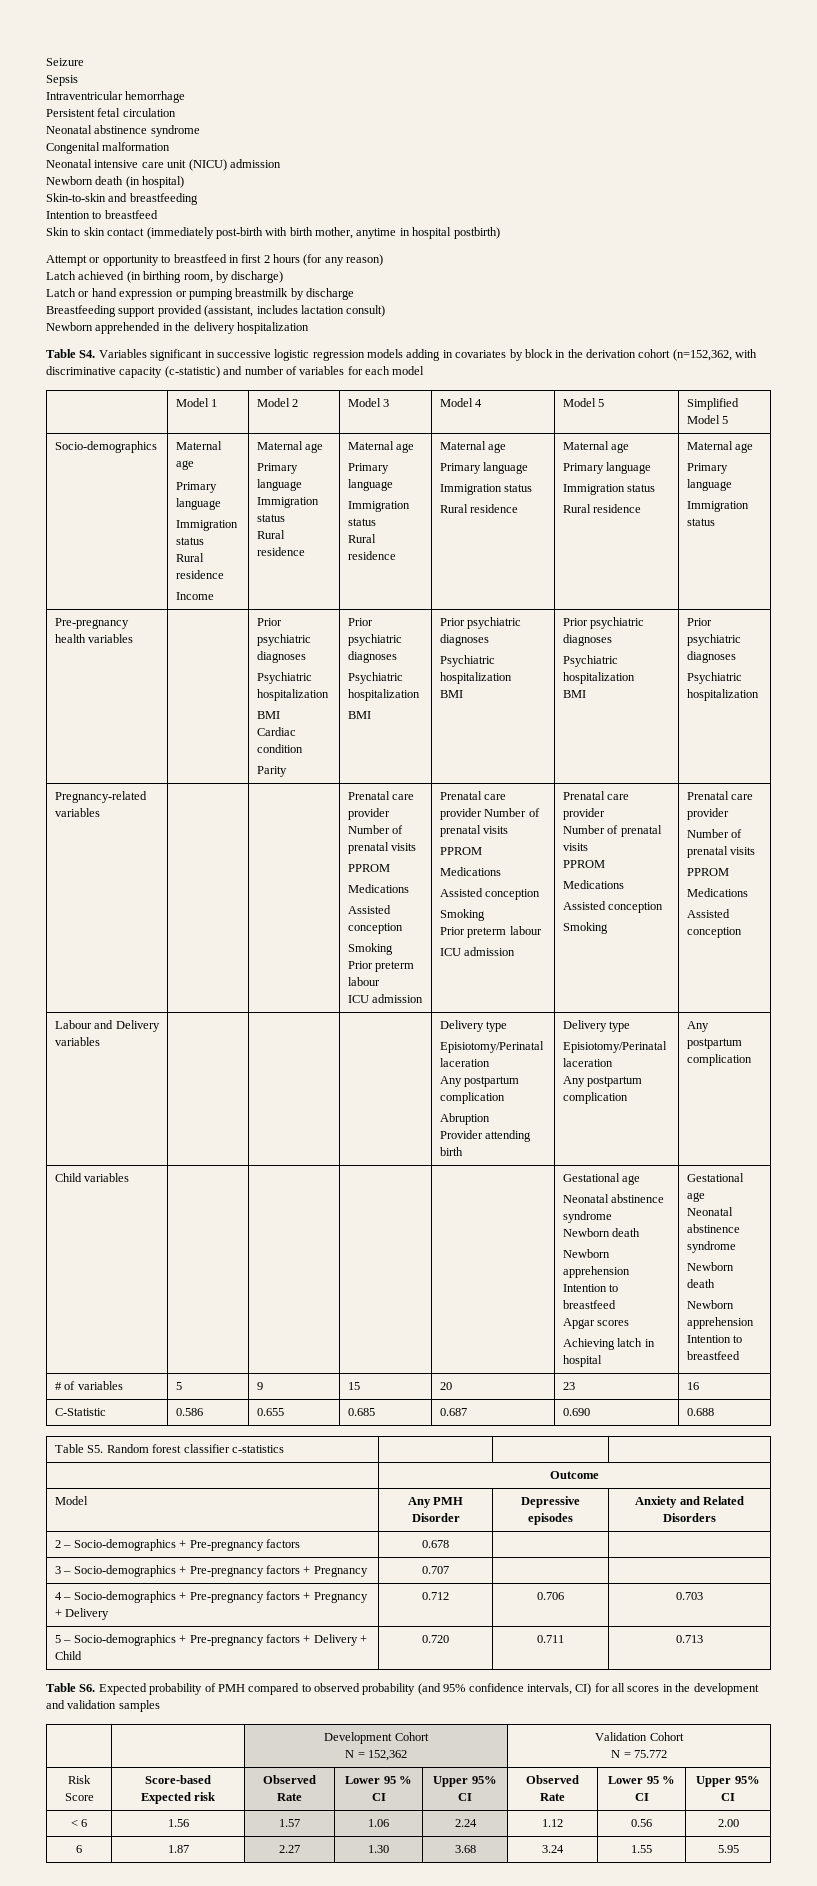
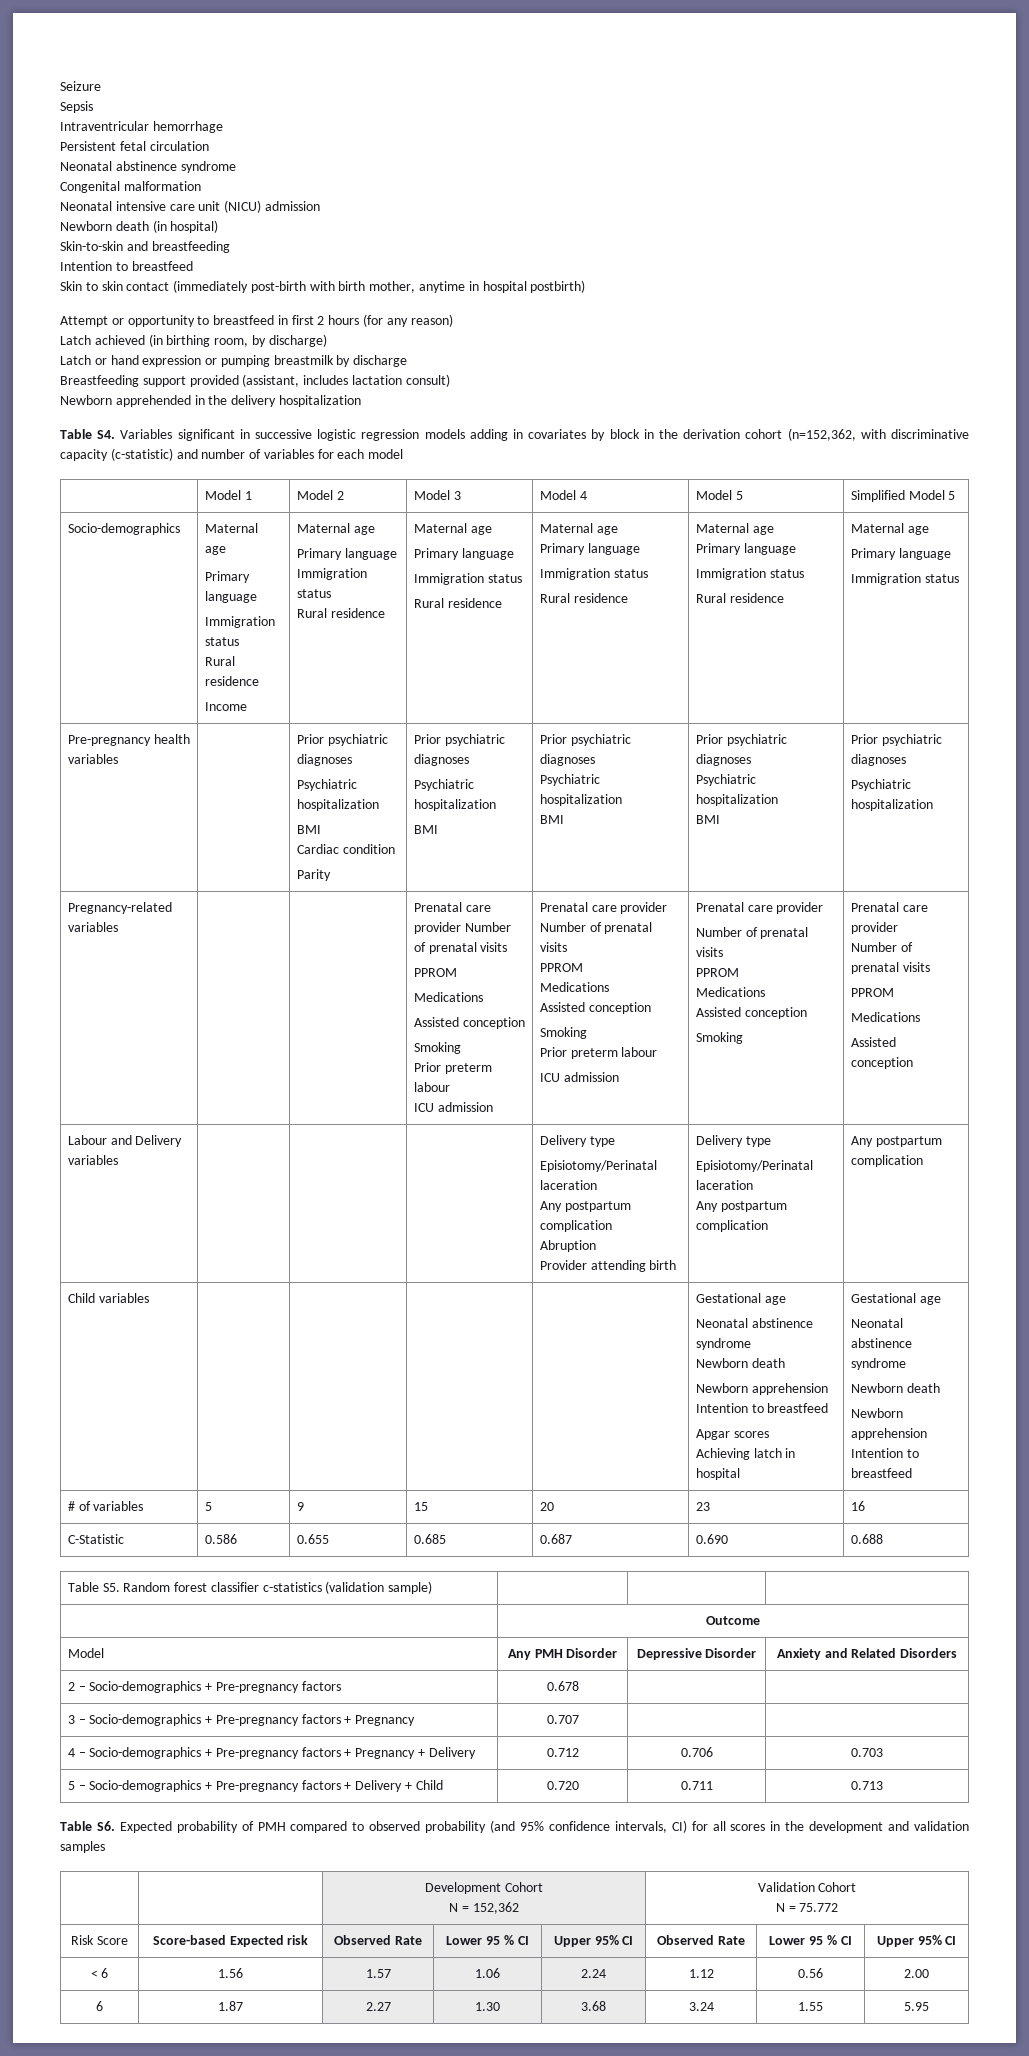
(284, 1449) none -> [325,1581,433,1594] (validation sample)
[528,1513,573,1525] episodes -> [705,1648,757,1658] Disorder

